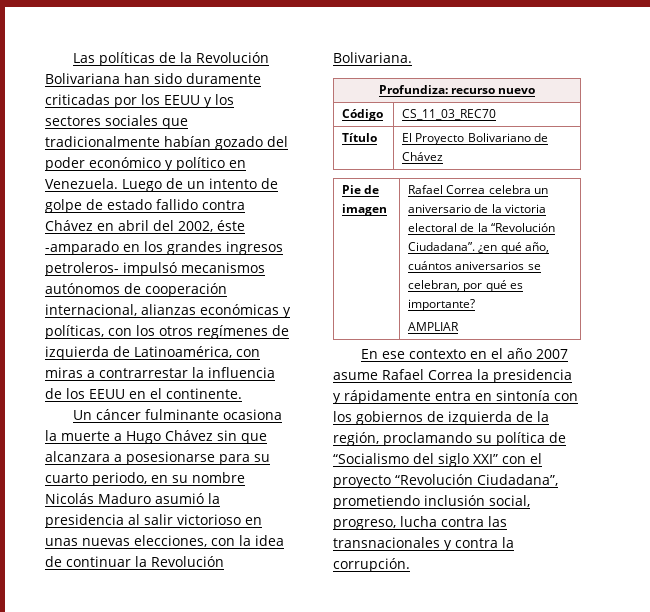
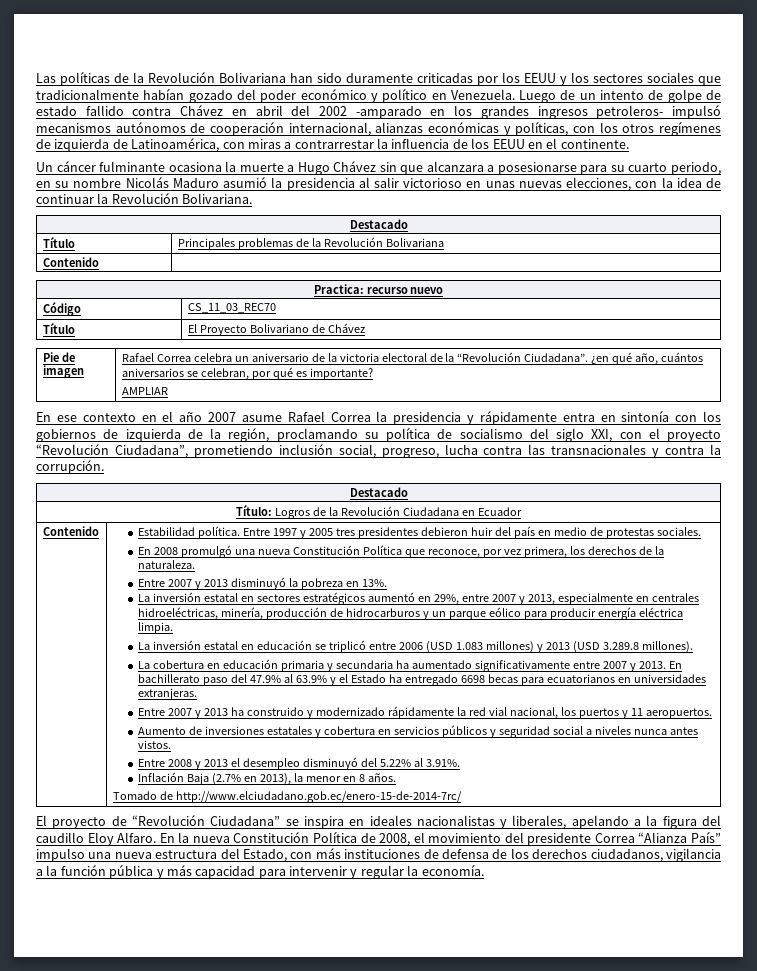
[178,220,245,232] 2002, éste -> [319,106,348,116] 2002
[378,85,448,94] Profundiza: -> [349,219,408,229] [42,237,75,248] [177,237,444,250] [42,257,99,267] [313,284,364,294] Destacado // Título | Principales problemas de la Revolución Bolivariana // Contenido | // Practica:
[333,453,409,464] “Socialismo -> [459,428,523,439] socialismo
[473,454,498,464] XXI” -> [591,429,613,442] XXI,
(410, 565) none -> [349,487,408,497] [236,505,522,519] [42,526,99,536] [138,526,701,539] [138,545,664,558] [138,560,196,569] [138,577,387,590] [138,592,699,605] [138,607,683,620] [138,622,174,634] [138,640,693,653] [138,659,682,672] [138,674,706,686] [138,688,198,700] [138,706,712,719] [138,725,698,738] [138,740,172,749] [138,757,460,770] [138,772,396,785] [112,791,462,803] [36,815,721,829] [36,831,721,846] [36,848,721,862] [36,864,484,879] // Destacado // Título: Logros de la Revolución Ciudadana en Ecuador // Contenido | Estabilidad política. Entre 1997 y 2005 tres presidentes debieron huir del país en medio de protestas sociales. // En 2008 promulgó una nueva Constitución Política que reconoce, por vez primera, los derechos de la naturaleza. // Entre 2007 y 2013 disminuyó la pobreza en 13%. // La inversión estatal en sectores estratégicos aumentó en 29%, entre 2007 y 2013, especialmente en centrales hidroeléctricas, minería, producción de hidrocarburos y un parque eólico para producir energía eléctrica limpia. // La inversión estatal en educación se triplicó entre 2006 (USD 1.083 millones) y 2013 (USD 3.289.8 millones). // La cobertura en educación primaria y secundaria ha aumentado significativamente entre 2007 y 2013. En bachillerato paso del 47.9% al 63.9% y el Estado ha entregado 6698 becas para ecuatorianos en universidades extranjeras. // Entre 2007 y 2013 ha construido y modernizado rápidamente la red vial nacional, los puertos y 11 aeropuertos. // Aumento de inversiones estatales y cobertura en servicios públicos y seguridad social a niveles nunca antes vistos. // Entre 2008 y 2013 el desempleo disminuyó del 5.22% al 3.91%. // Inflación Baja (2.7% en 2013), la menor en 8 años. // Tomado de http://www.elciudadano.gob.ec/enero-15-de-2014-7rc/ // El proyecto de “Revolución Ciudadana” se inspira en ideales nacionalistas y liberales, apelando a la figura del caudillo Eloy Alfaro. En la nueva Constitución Política de 2008, el movimiento del presidente Correa “Alianza País” impulso una nueva estructura del Estado, con más instituciones de defensa de los derechos ciudadanos, vigilancia a la función pública y más capacidad para intervenir y regular la economía.

